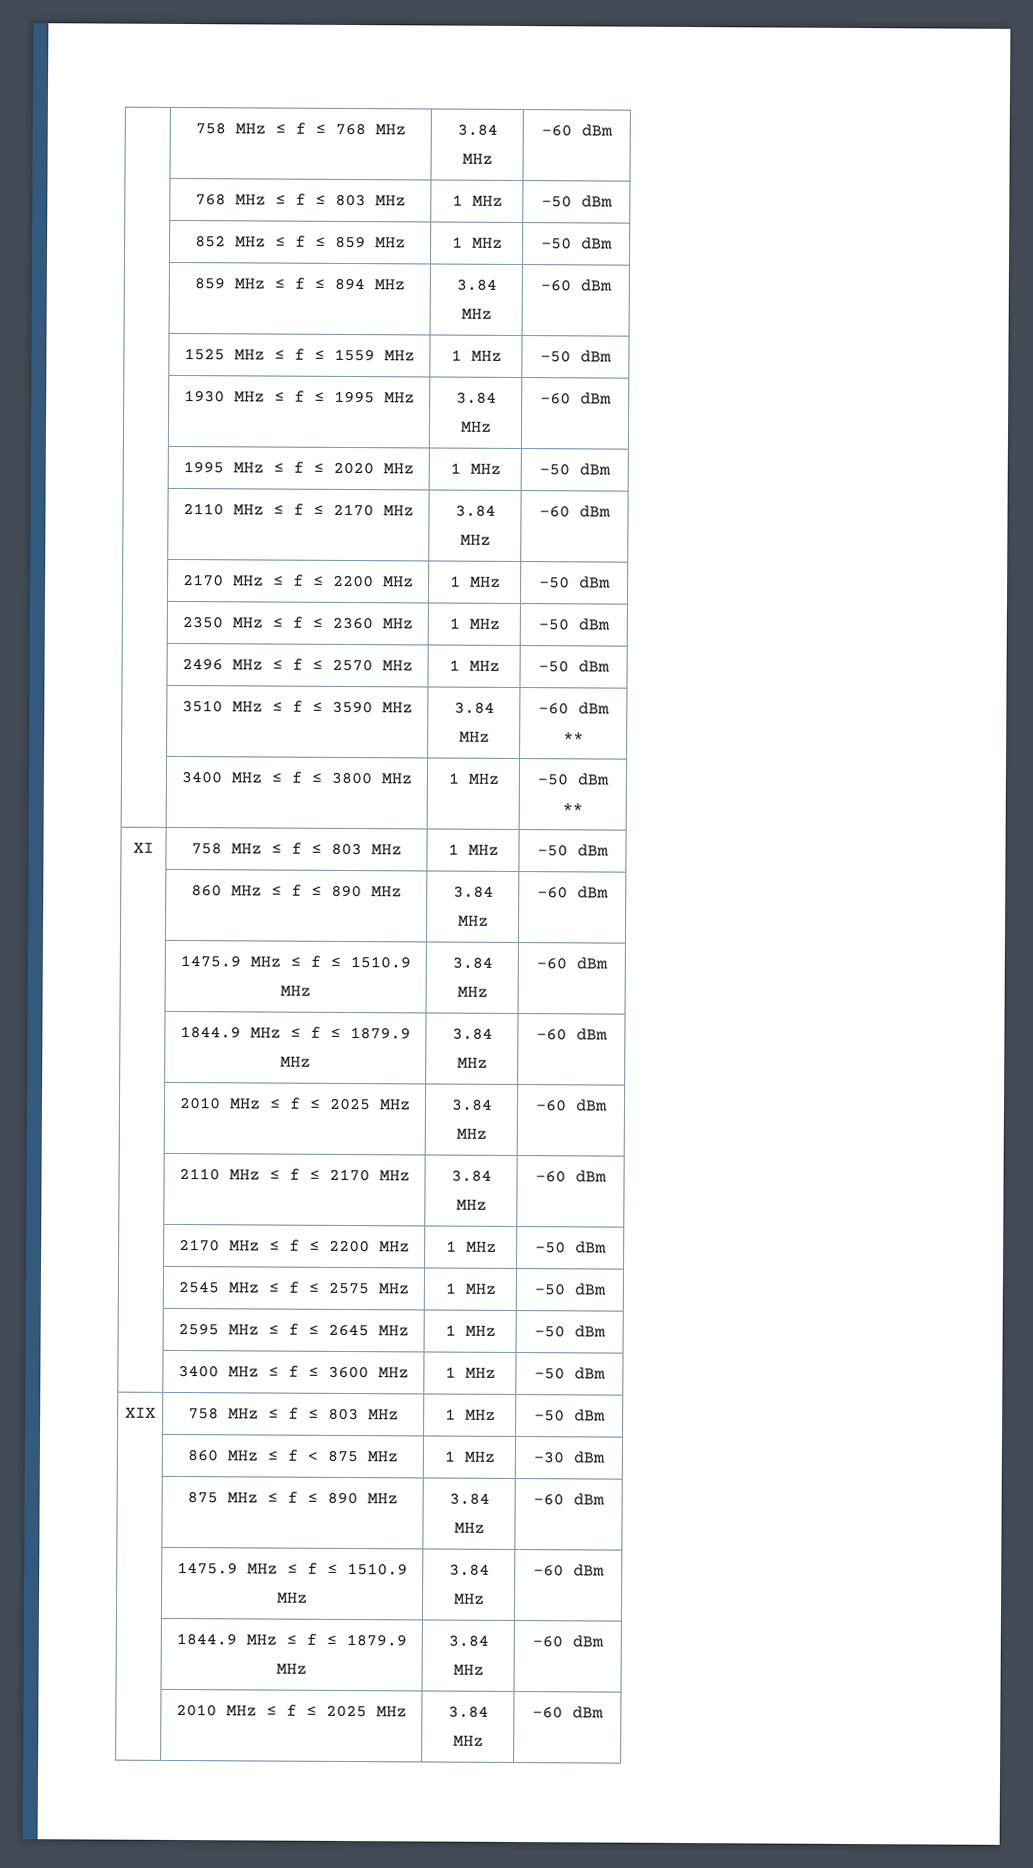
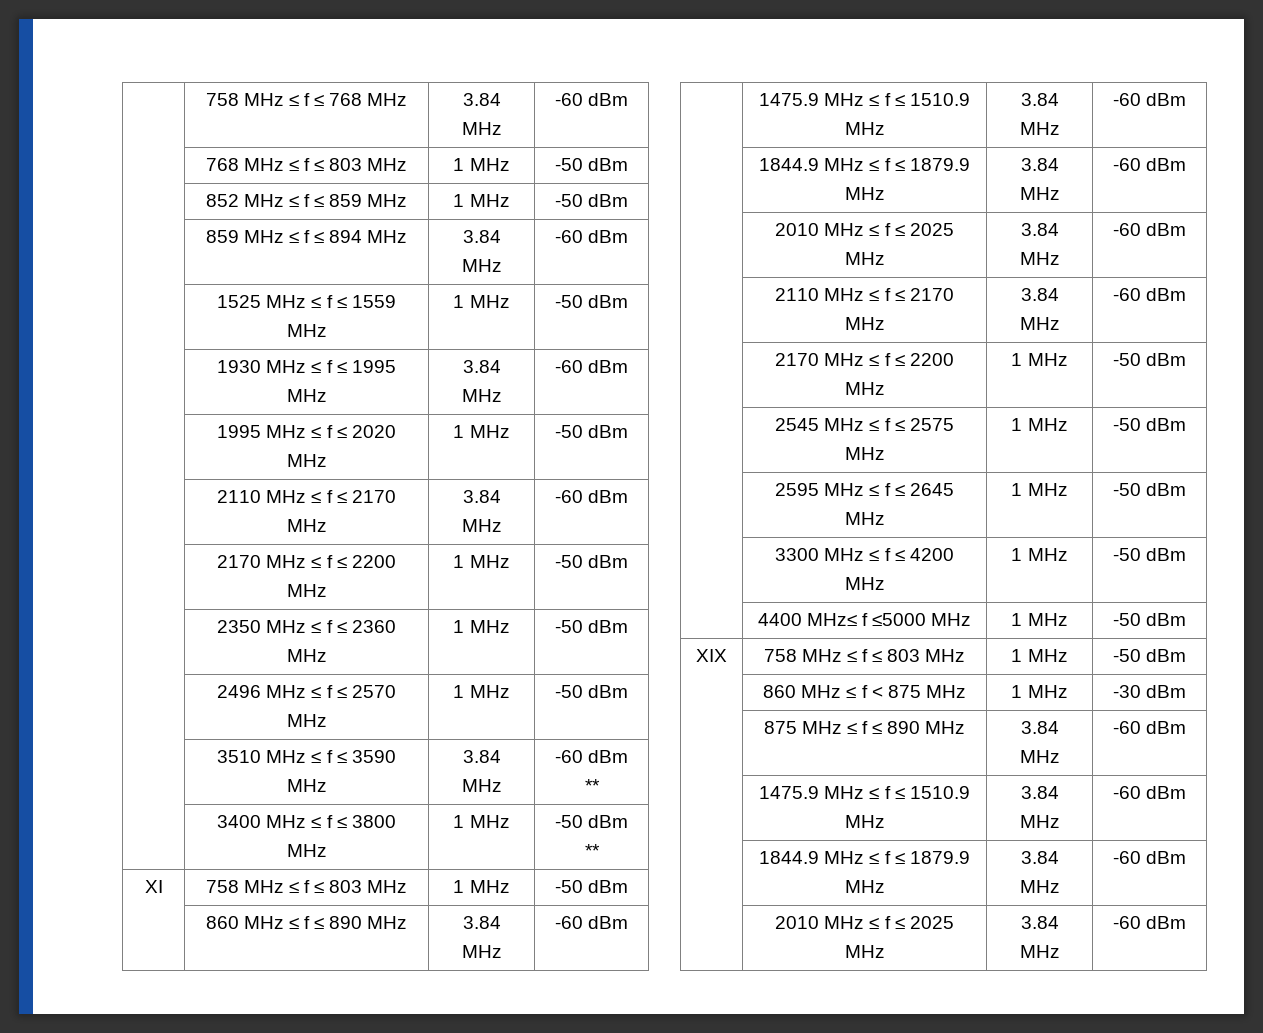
[178,1365,369,1379] 3400 MHz ≤ f ≤ 3600 -> [775,548,954,561] [844,577,885,590] [1011,548,1068,561] [1112,548,1187,561] [757,613,927,626] 3300 MHz ≤ f ≤ 4200 MHz | 1 MHz | -50 dBm // | 4400 MHz≤ f ≤5000

